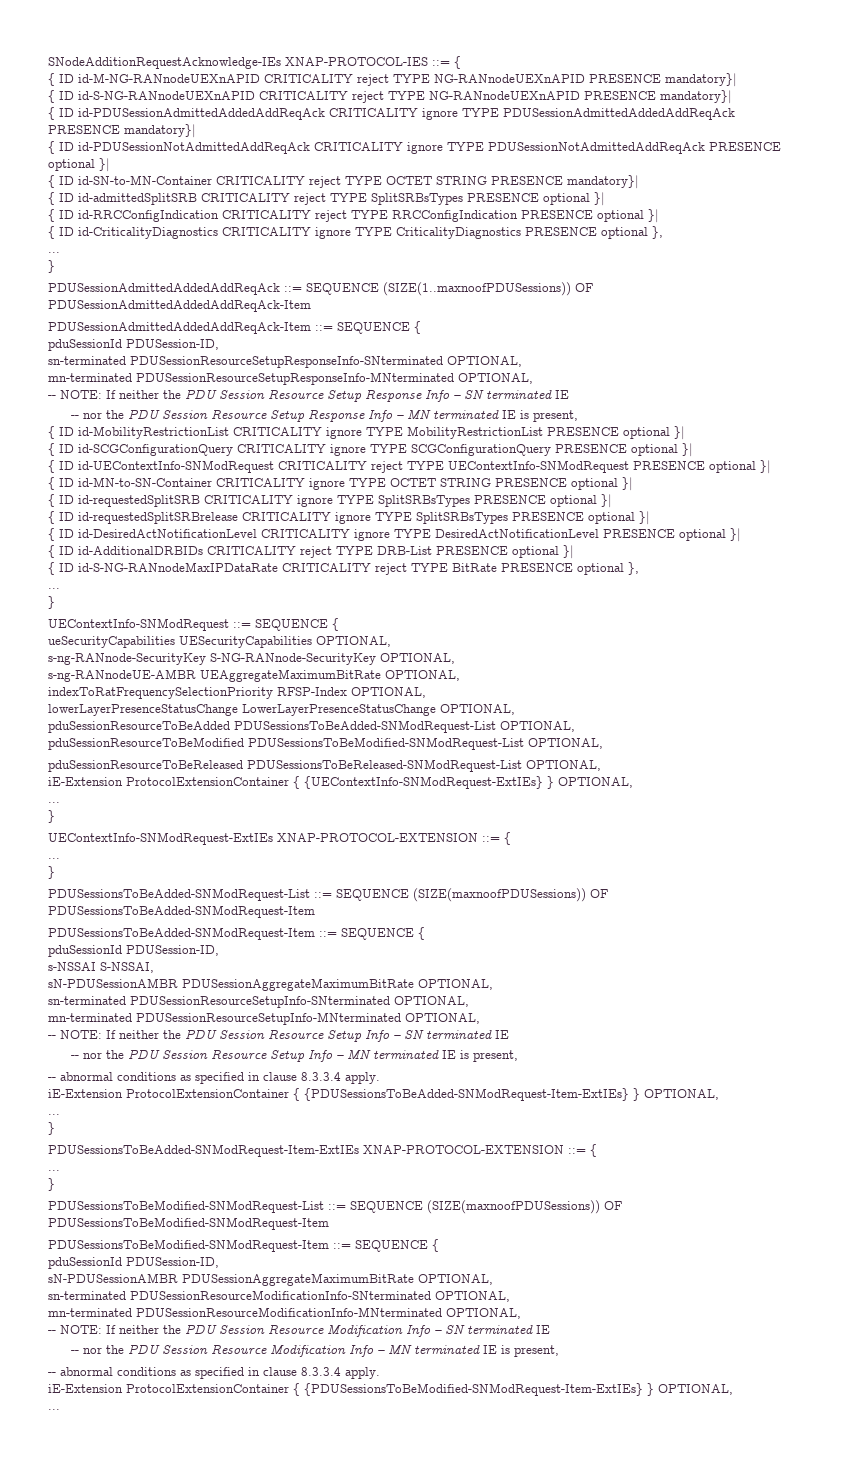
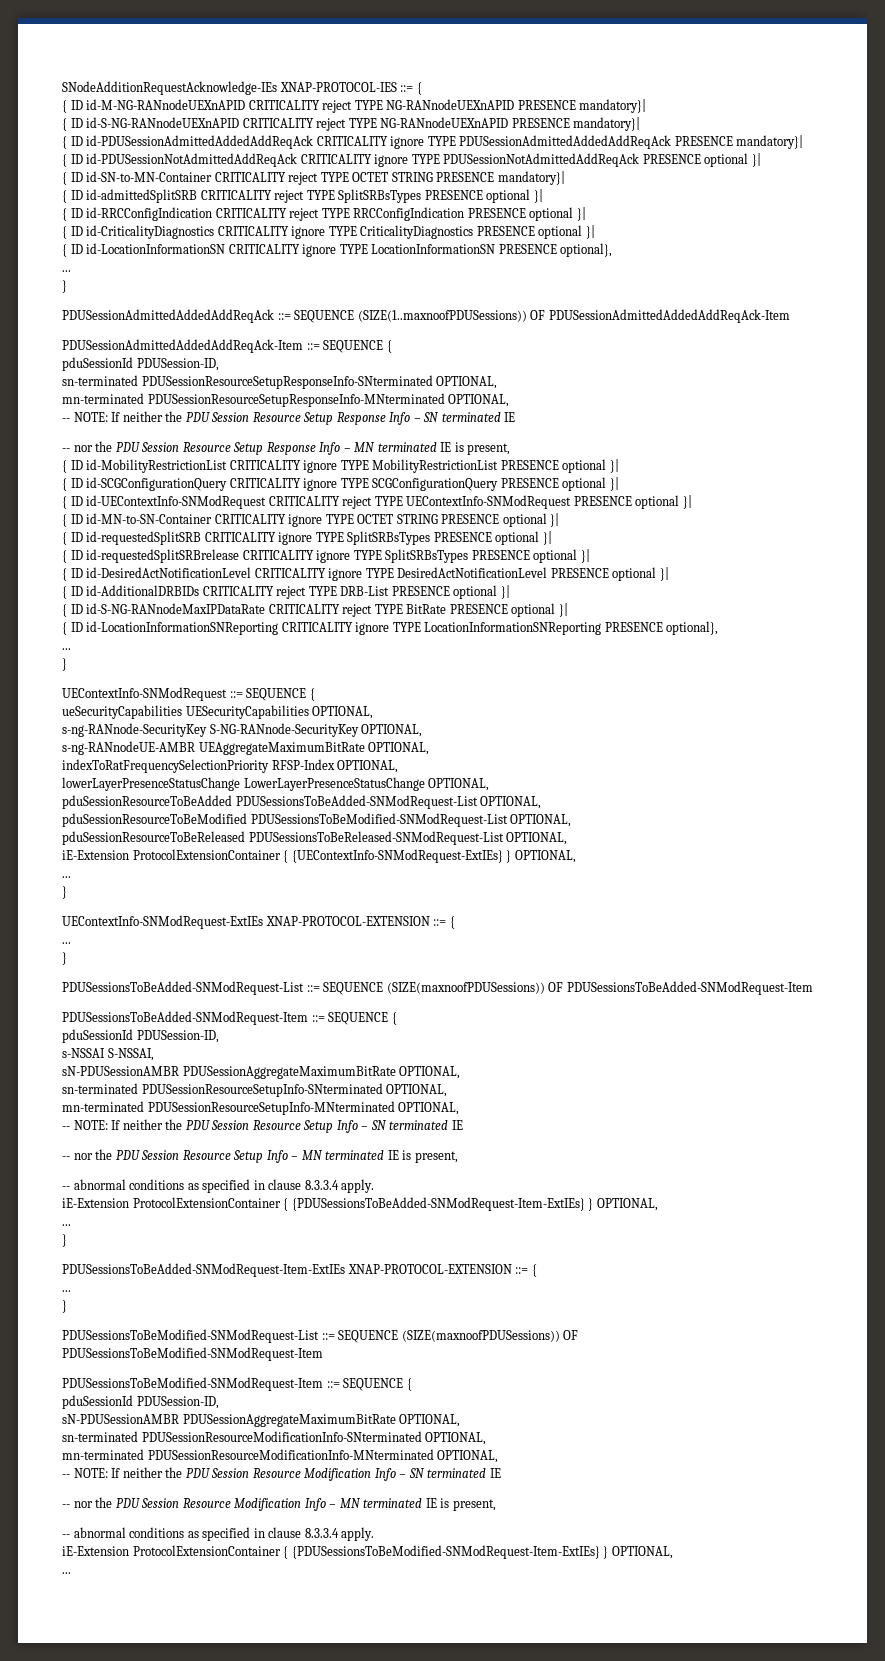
[652,226,663,239] }, -> [585,225,595,239] [62,243,613,257] }| // { ID id-LocationInformationSN CRITICALITY ignore TYPE LocationInformationSN PRESENCE optional},
[628,562,639,575] }, -> [558,603,568,617] [62,621,719,635] }| // { ID id-LocationInformationSNReporting CRITICALITY ignore TYPE LocationInformationSNReporting PRESENCE optional},

